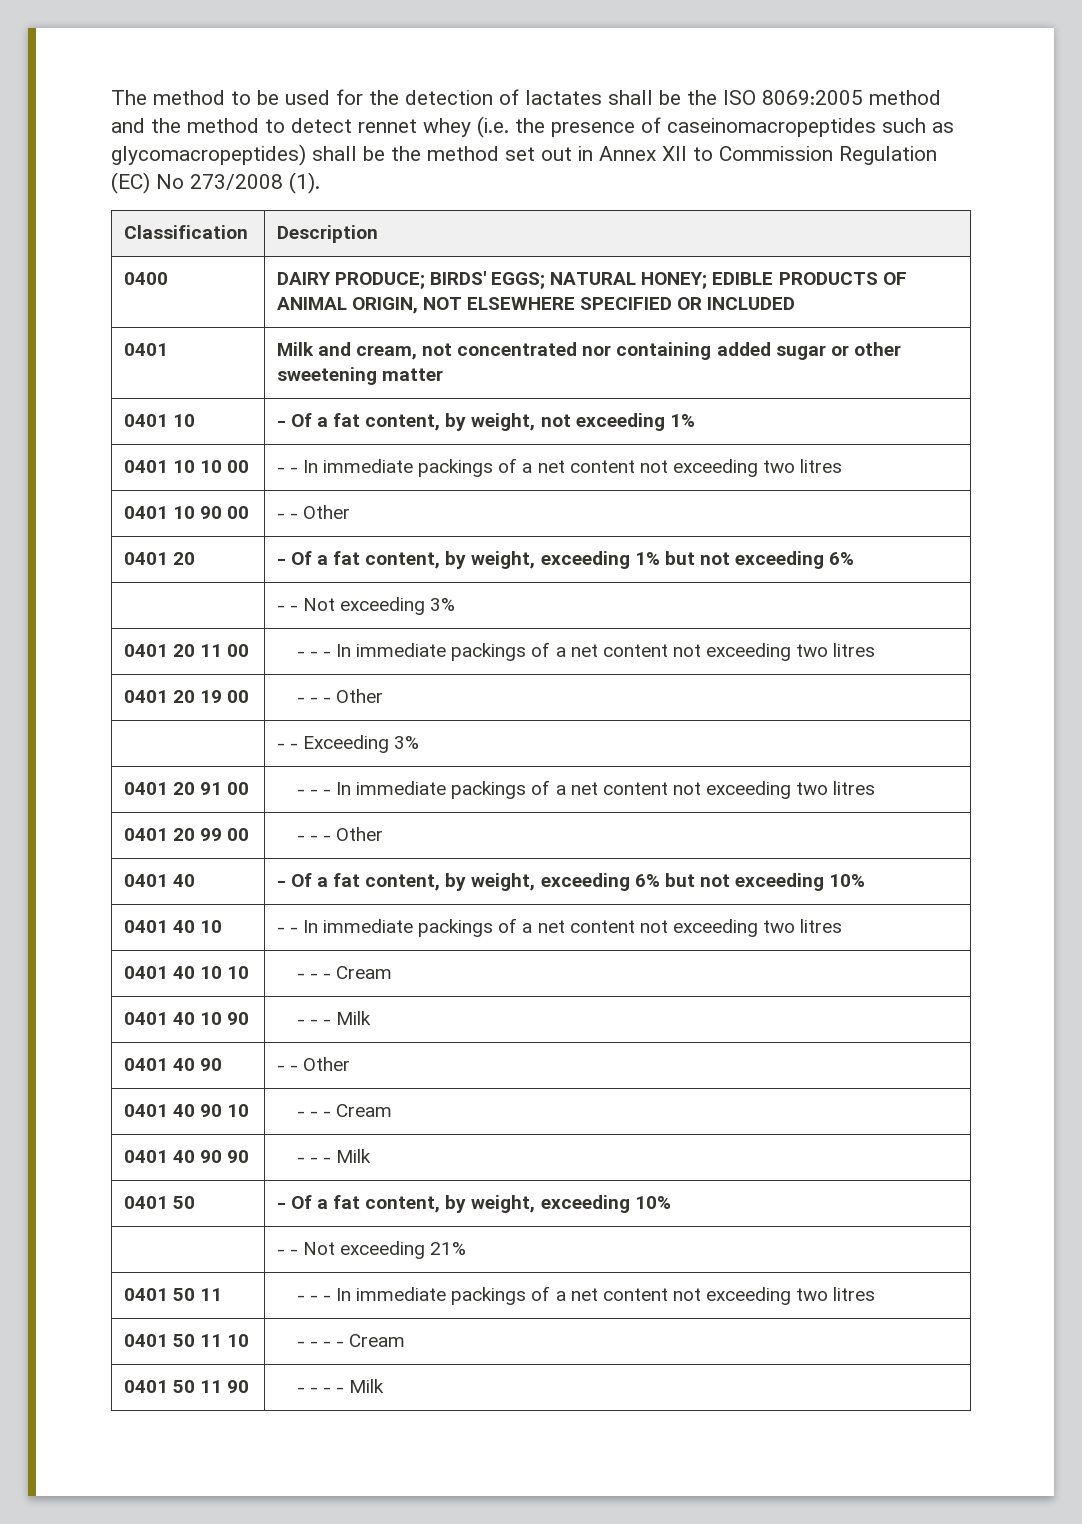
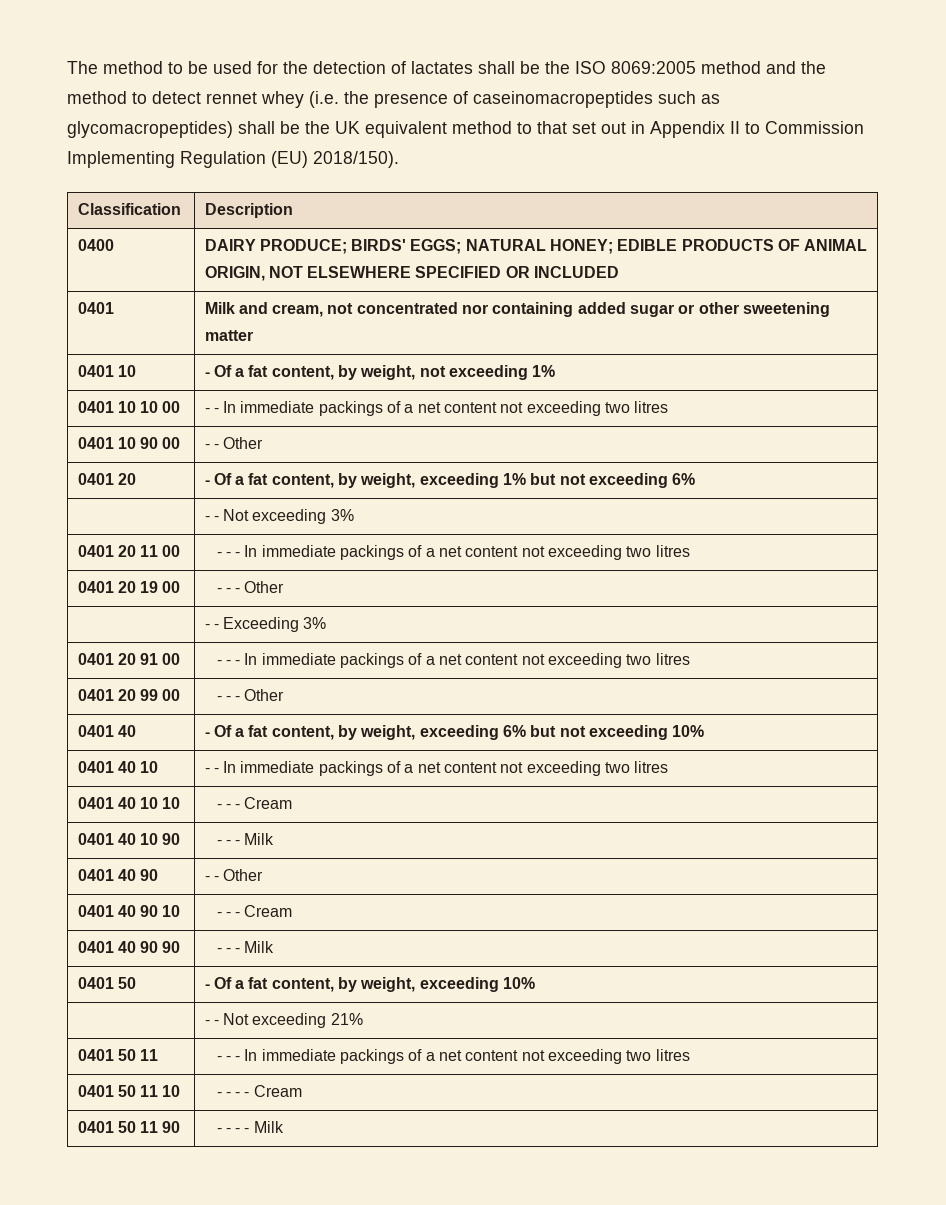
[427,146,937,165] [111,172,320,194] method set out in Annex XII to Commission Regulation (EC) No 273/2008 (1). -> [335,121,864,138] [67,151,399,168] UK equivalent method to that set out in Appendix II to Commission Implementing Regulation (EU) 2018/150).

